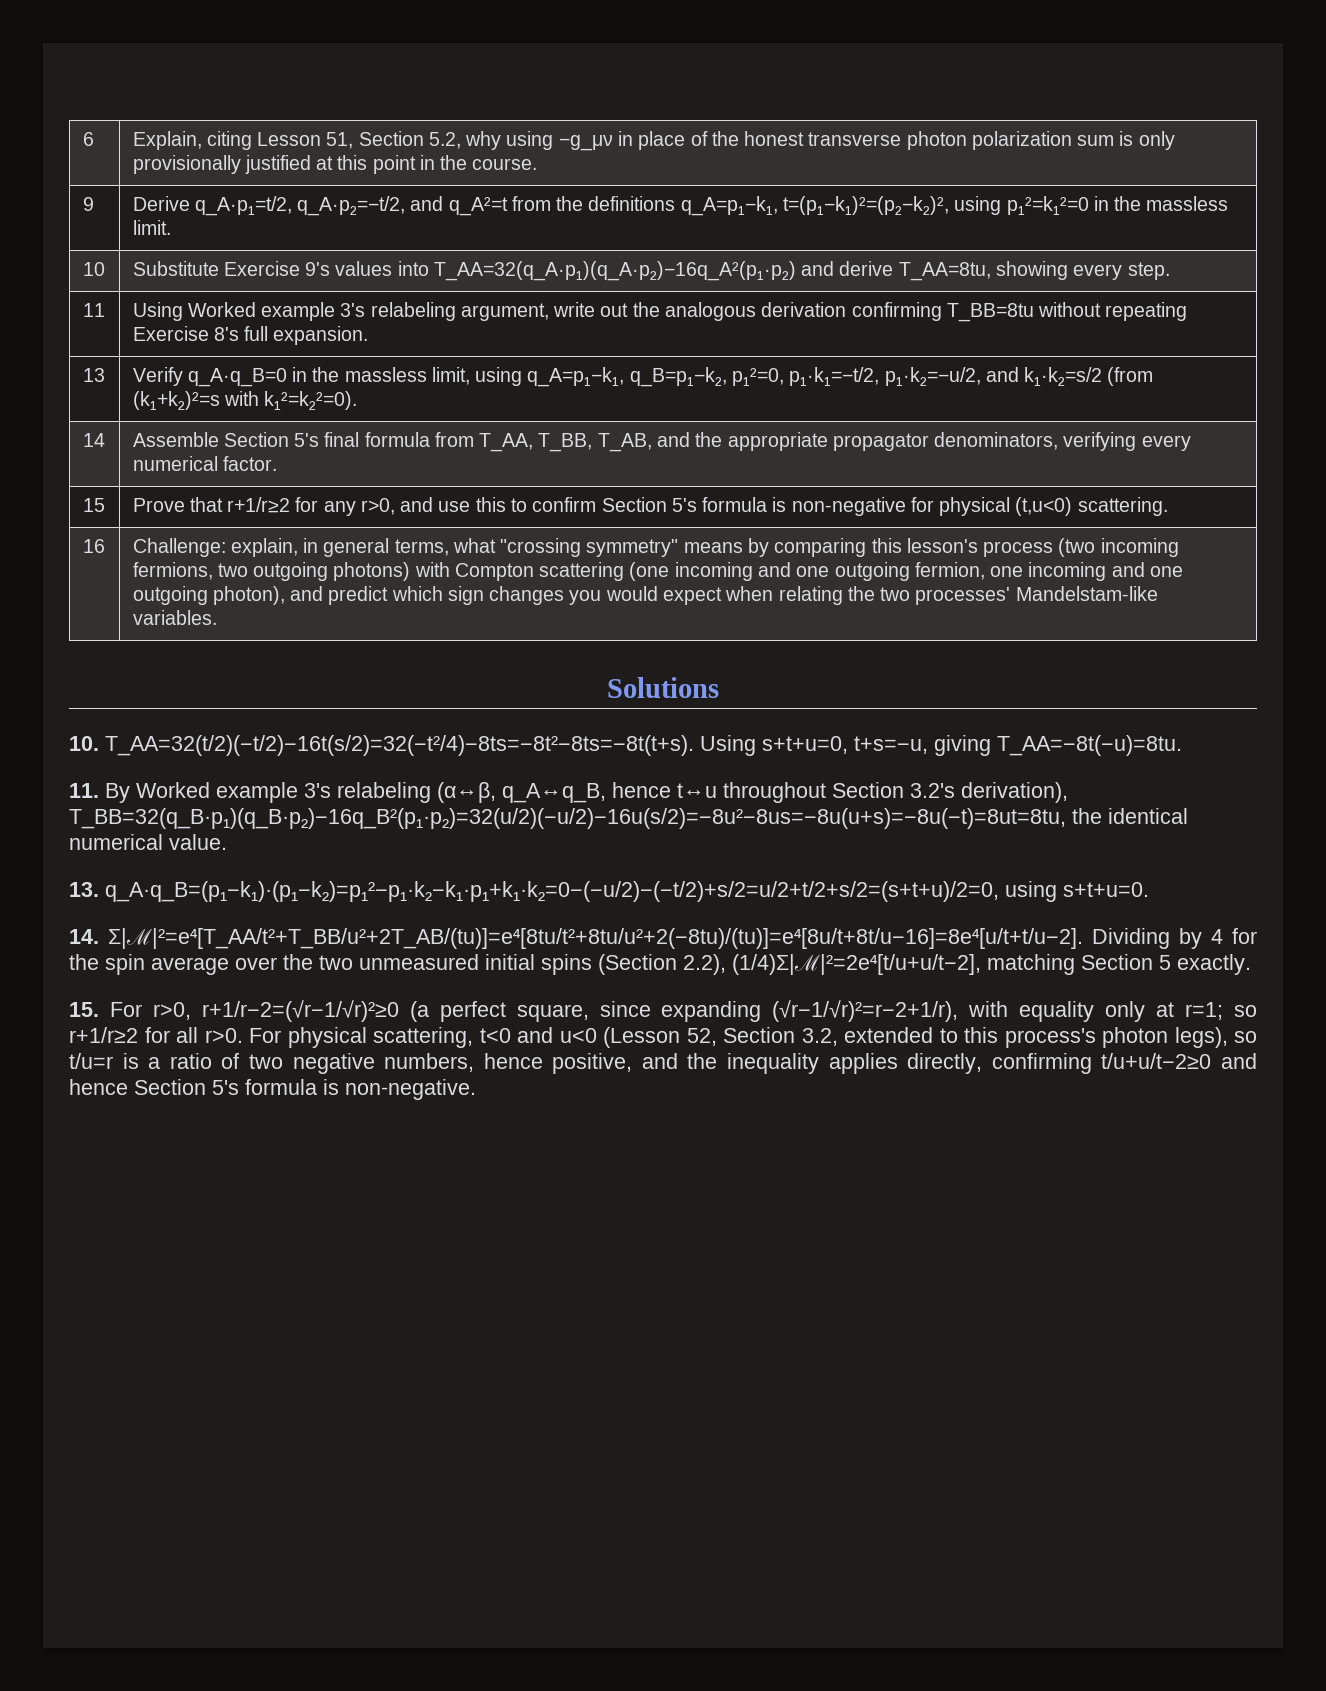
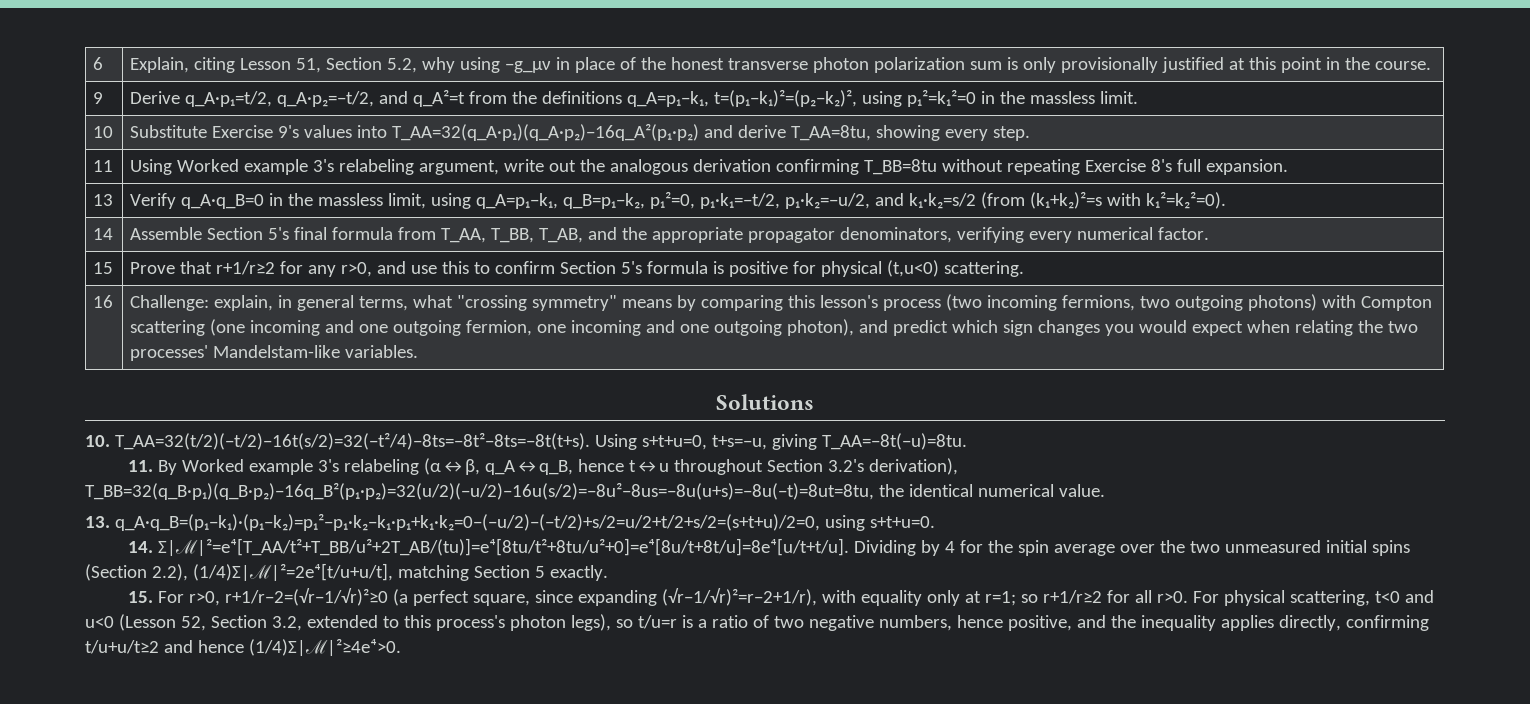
[791,497,906,516] non-negative -> [729,261,789,277] positive
[108,928,1083,949] Σ|ℳ|²=e⁴[T_AA/t²+T_BB/u²+2T_AB/(tu)]=e⁴[8tu/t²+8tu/u²+2(−8tu)/(tu)]=e⁴[8u/t+8t/u−16]=8e⁴[u/t+t/u−2]. -> [157,538,849,556] Σ|ℳ|²=e⁴[T_AA/t²+T_BB/u²+2T_AB/(tu)]=e⁴[8tu/t²+8tu/u²+0]=e⁴[8u/t+8t/u]=8e⁴[u/t+t/u].
[732,954,981,975] (1/4)Σ|ℳ|²=2e⁴[t/u+u/t−2], -> [192,563,393,581] (1/4)Σ|ℳ|²=2e⁴[t/u+u/t],
[1101,1053,1212,1069] t/u+u/t−2≥0 -> [85,640,159,654] t/u+u/t≥2
[134,1079,476,1100] Section 5's formula is non-negative. -> [248,638,401,656] (1/4)Σ|ℳ|²≥4e⁴>0.

